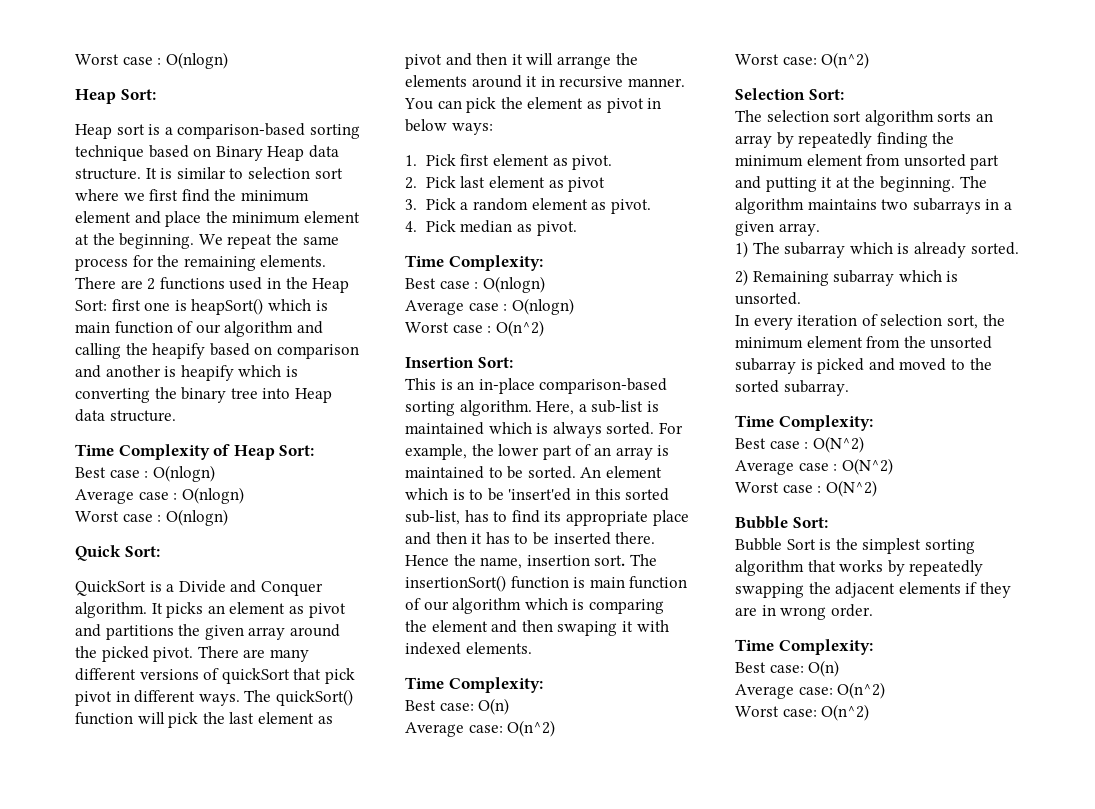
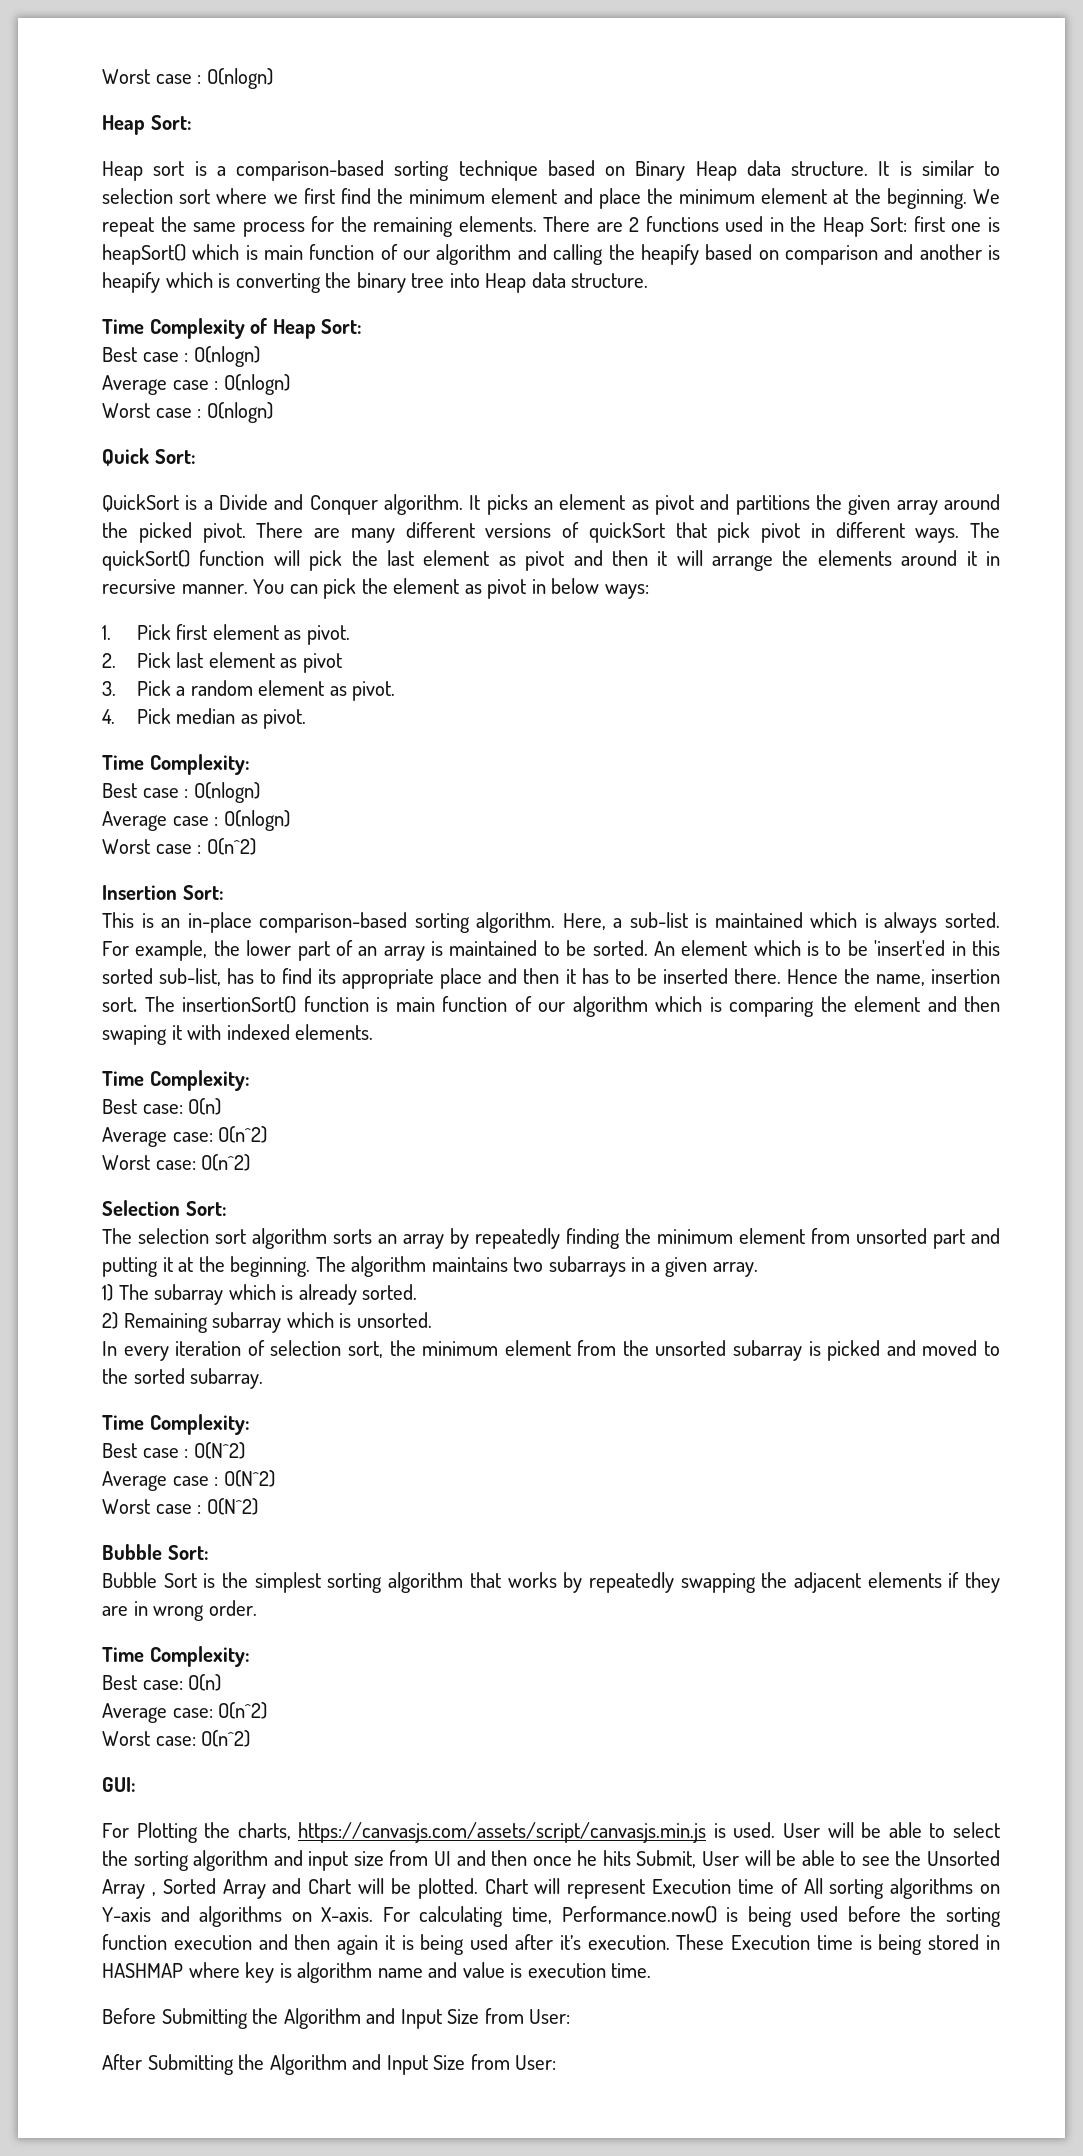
(870, 712) none -> [102,1777,136,1792] [102,1822,1000,1843] [102,1850,1000,1871] [102,1878,1001,1899] [102,1906,1002,1927] [102,1934,1001,1955] [102,1962,652,1983] [102,2008,571,2029] [102,2054,557,2075] // GUI: // For Plotting the charts, https://canvasjs.com/assets/script/canvasjs.min.js is used. User will be able to select the sorting algorithm and input size from UI and then once he hits Submit, User will be able to see the Unsorted Array , Sorted Array and Chart will be plotted. Chart will represent Execution time of All sorting algorithms on Y-axis and algorithms on X-axis. For calculating time, Performance.now() is being used before the sorting function execution and then again it is being used after it’s execution. These Execution time is being stored in HASHMAP where key is algorithm name and value is execution time. // Before Submitting the Algorithm and Input Size from User: // After Submitting the Algorithm and Input Size from User:

